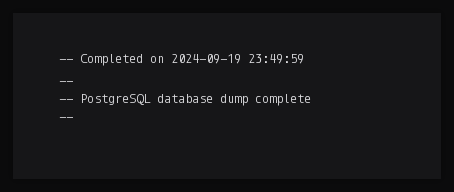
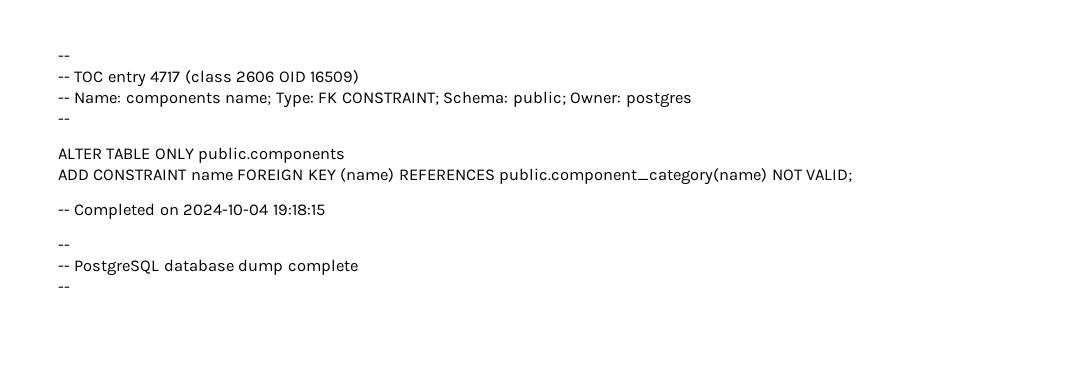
[59,54,304,66] -- Completed on 2024-09-19 23:49:59 -> [58,55,70,61] [58,70,360,87] [58,91,692,108] [58,118,70,124] [58,147,346,163] [58,168,853,185] [58,203,325,219] -- // -- TOC entry 4717 (class 2606 OID 16509) // -- Name: components name; Type: FK CONSTRAINT; Schema: public; Owner: postgres // -- // ALTER TABLE ONLY public.components // ADD CONSTRAINT name FOREIGN KEY (name) REFERENCES public.component_category(name) NOT VALID; // -- Completed on 2024-10-04 19:18:15

